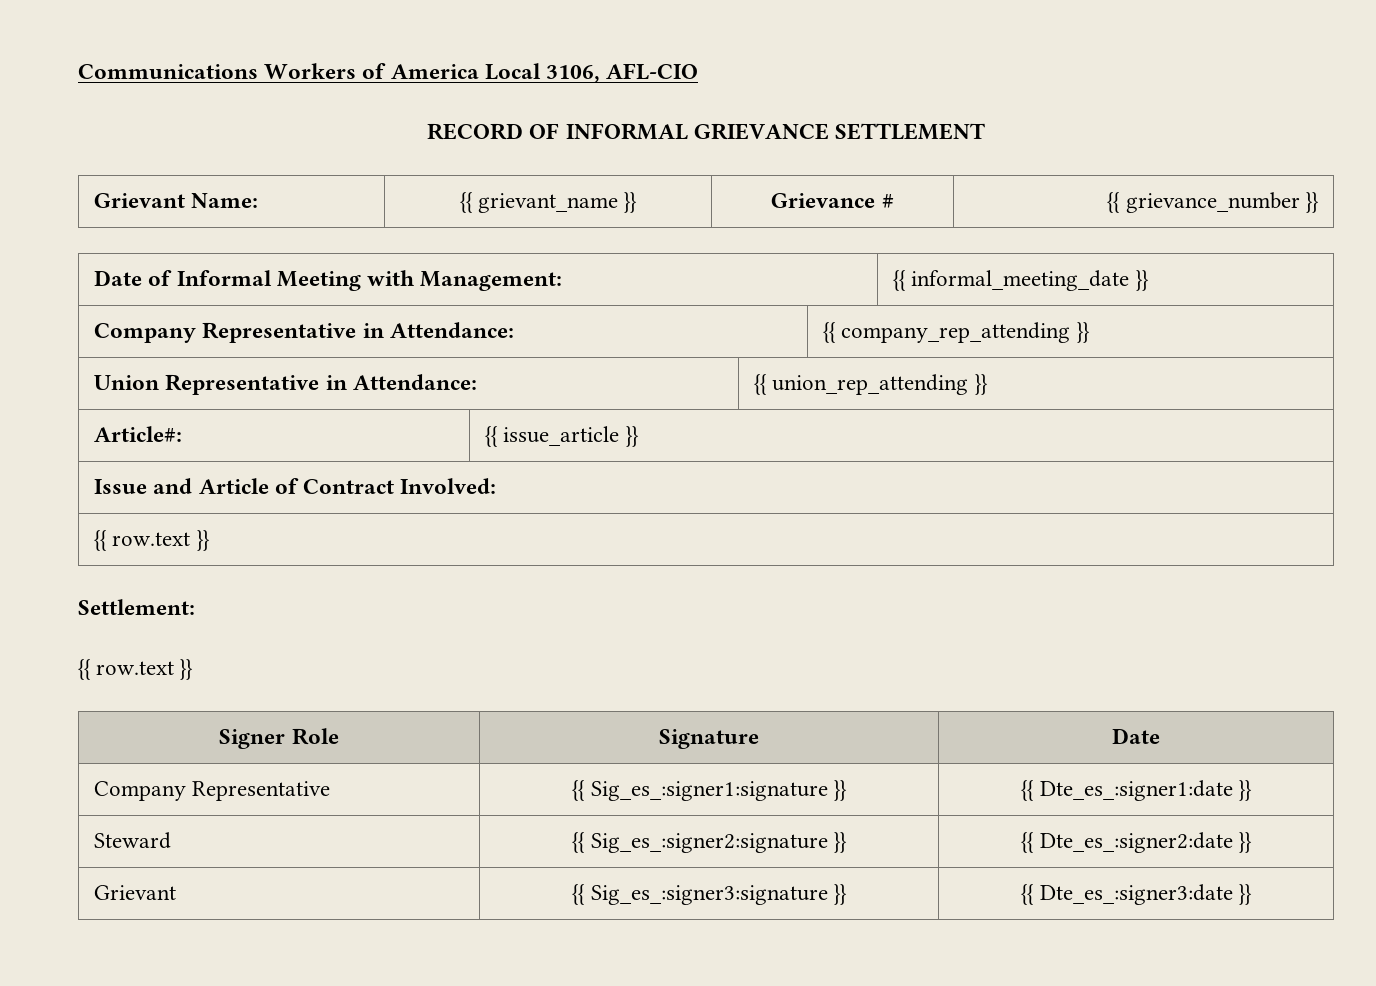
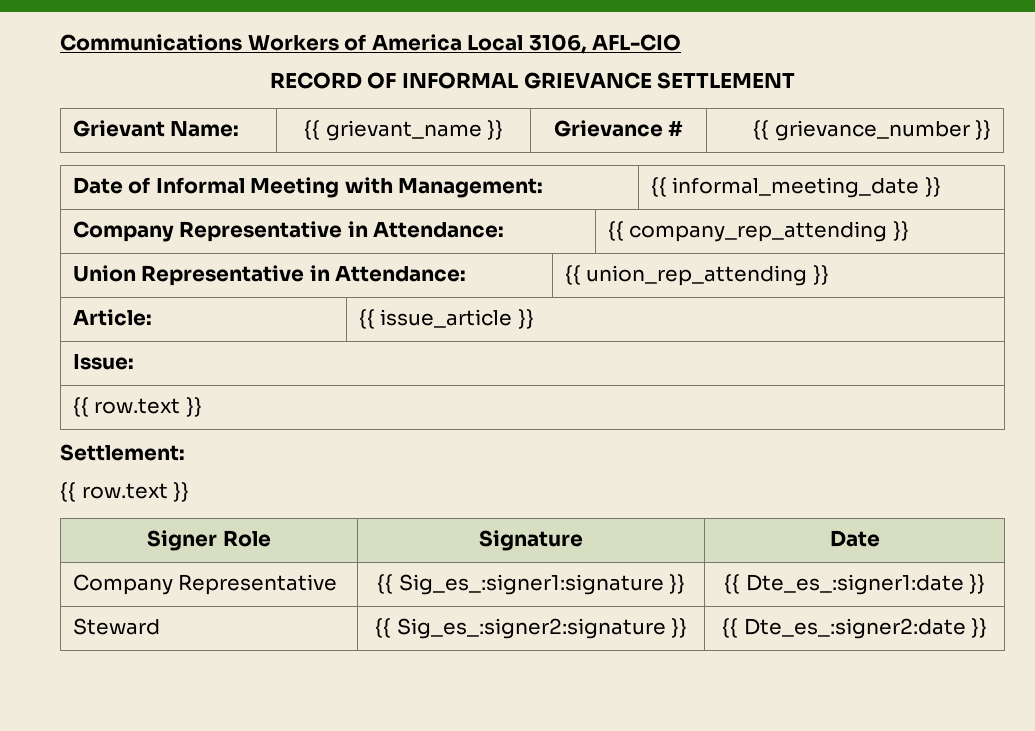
[94,426,183,442] Article#: -> [72,309,152,326] Article:
[94,478,497,494] Issue and Article of Contract Involved: -> [72,354,134,370] Issue:
[94,885,177,900] [572,884,847,905] [1021,884,1252,905] // Grievant | {{ Sig_es_:signer3:signature }} | {{ Dte_es_:signer3:date }} -> (988, 628) none

